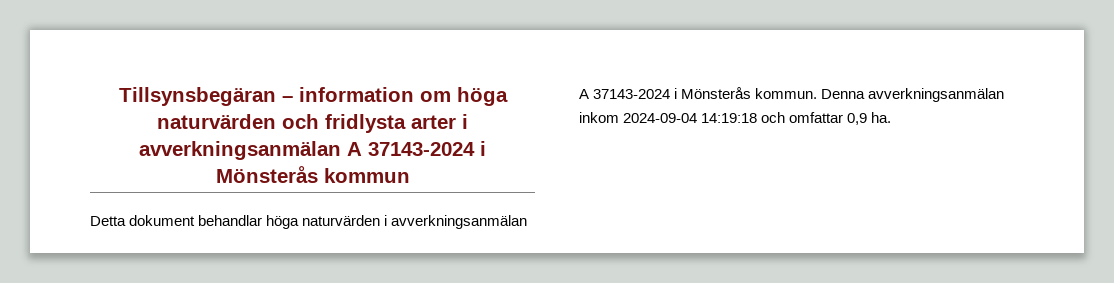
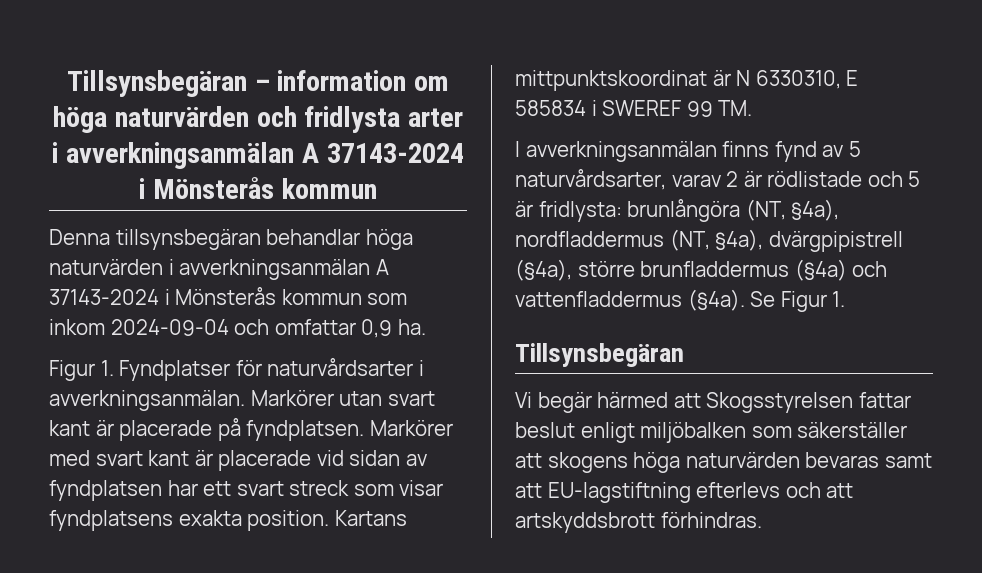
[90,215,196,226] Detta dokument -> [49,229,261,250] Denna tillsynsbegäran
[755,88,1005,102] kommun. Denna avverkningsanmälan -> [281,289,408,305] kommun som
[701,113,758,123] 14:19:18 -> (229, 327) none
(892, 117) none -> [49,358,424,381] [49,390,435,411] [49,418,453,441] [49,450,427,471] [49,480,444,501] [49,510,407,531] [515,70,859,91] [515,100,753,117] [515,141,861,162] [515,169,921,190] [515,199,840,222] [515,229,903,252] [515,259,888,281] [515,289,846,312] [515,343,684,367] [515,392,911,413] [515,422,908,443] [515,452,932,473] [515,482,854,503] [515,512,762,533] // Figur 1. Fyndplatser för naturvårdsarter i avverkningsanmälan. Markörer utan svart kant är placerade på fyndplatsen. Markörer med svart kant är placerade vid sidan av fyndplatsen har ett svart streck som visar fyndplatsens exakta position. Kartans mittpunktskoordinat är N 6330310, E 585834 i SWEREF 99 TM. // I avverkningsanmälan finns fynd av 5 naturvårdsarter, varav 2 är rödlistade och 5 är fridlysta: brunlångöra (NT, §4a), nordfladdermus (NT, §4a), dvärgpipistrell (§4a), större brunfladdermus (§4a) och vattenfladdermus (§4a). Se Figur 1. // Tillsynsbegäran // Vi begär härmed att Skogsstyrelsen fattar beslut enligt miljöbalken som säkerställer att skogens höga naturvärden bevaras samt att EU-lagstiftning efterlevs och att artskyddsbrott förhindras.

